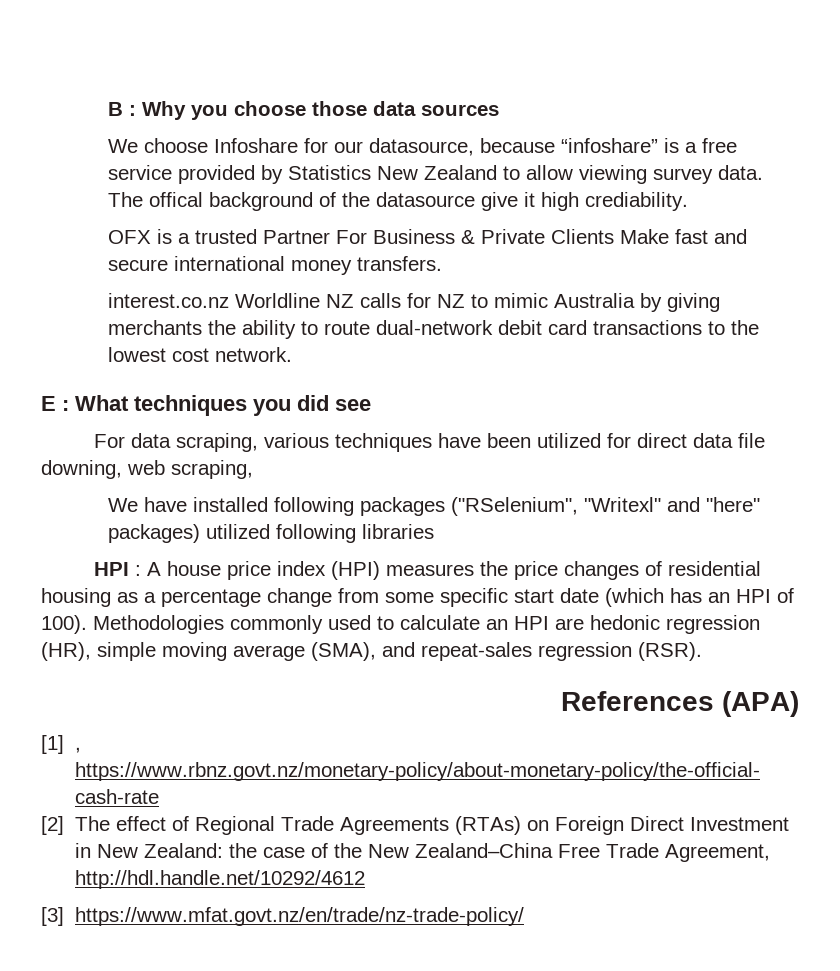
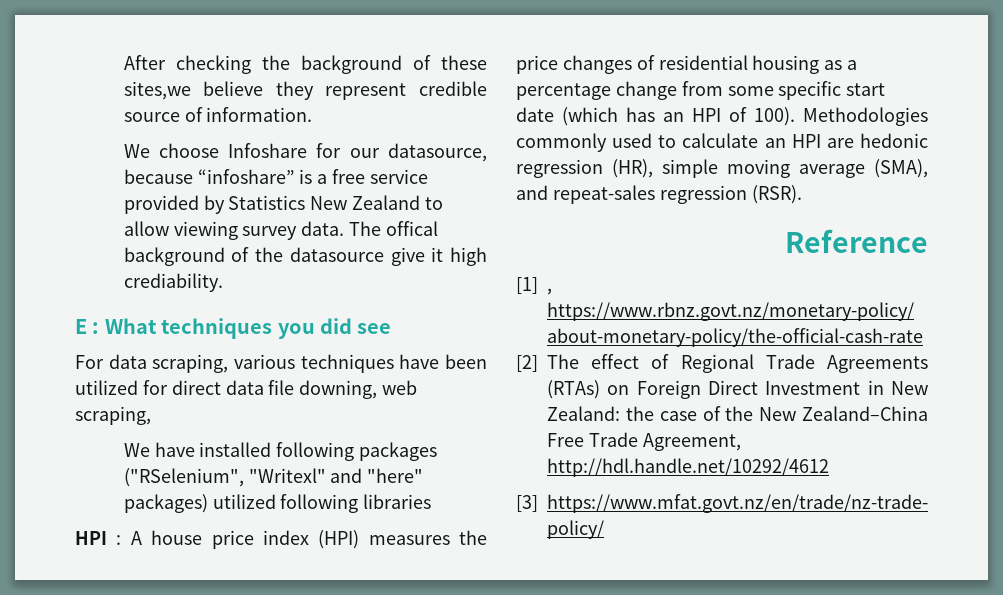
[108,101,500,120] B : Why you choose those data sources -> [123,55,488,74] [123,81,487,100] [123,107,313,122] After checking the background of these sites,we believe they represent credible source of information.
[108,229,748,244] [108,256,443,275] [108,293,721,312] [108,320,760,339] [108,347,293,362] // OFX is a trusted Partner For Business & Private Clients Make fast and secure international money transfers. // interest.co.nz Worldline NZ calls for NZ to mimic Australia by giving merchants the ability to route dual-network debit card transactions to the lowest cost network. -> (223, 282) none
[561,691,799,717] References (APA) -> [785,229,928,253] Reference

